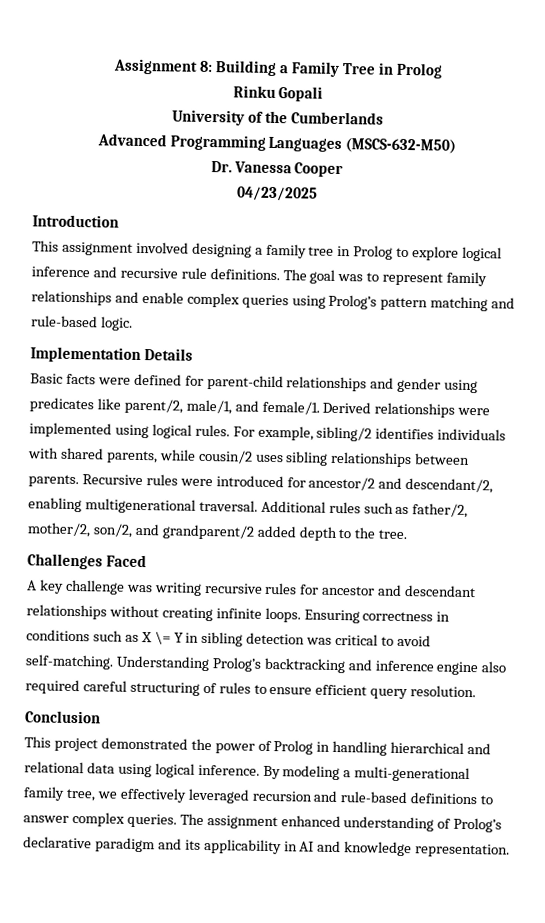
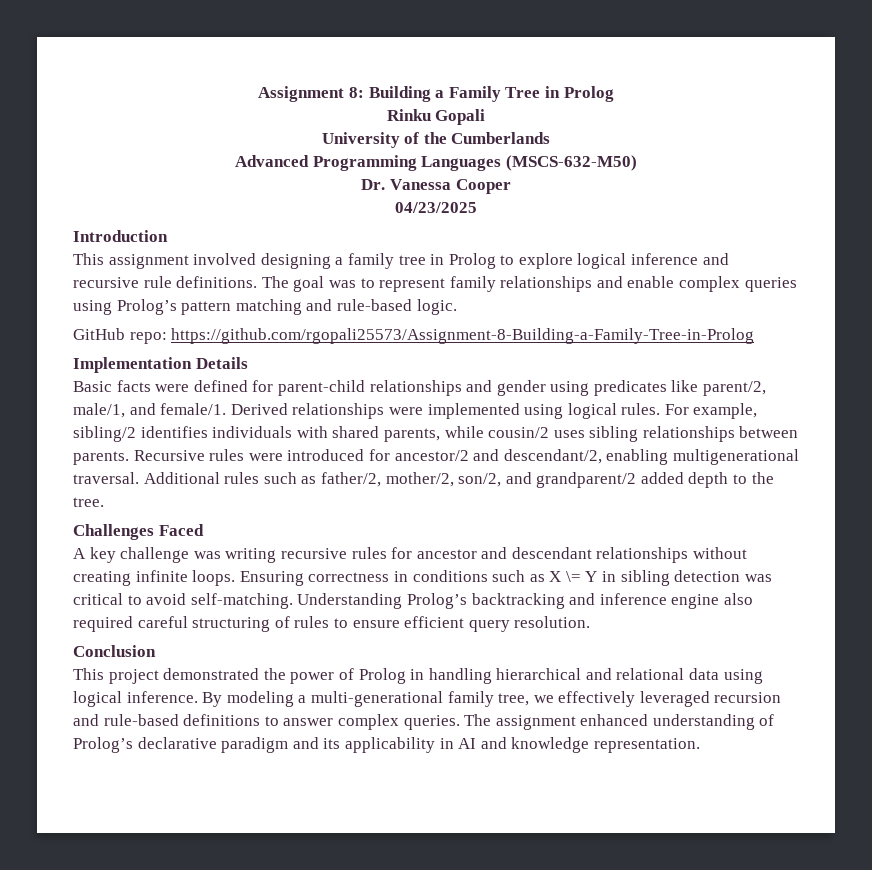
(133, 323) none -> [73,328,755,344] // GitHub repo: https://github.com/rgopali25573/Assignment-8-Building-a-Family-Tree-in-Prolog

